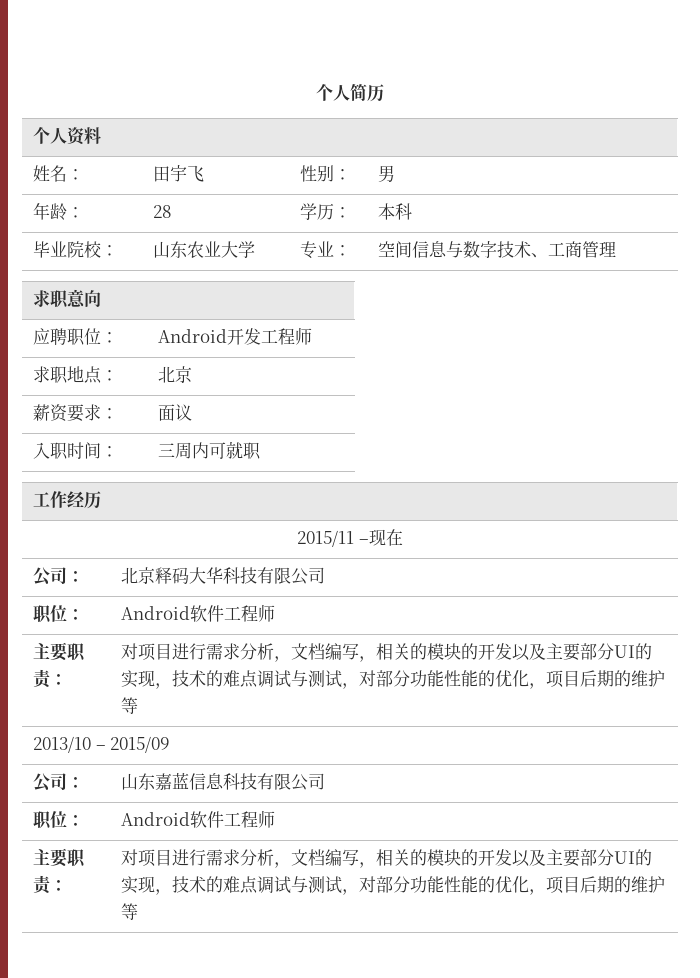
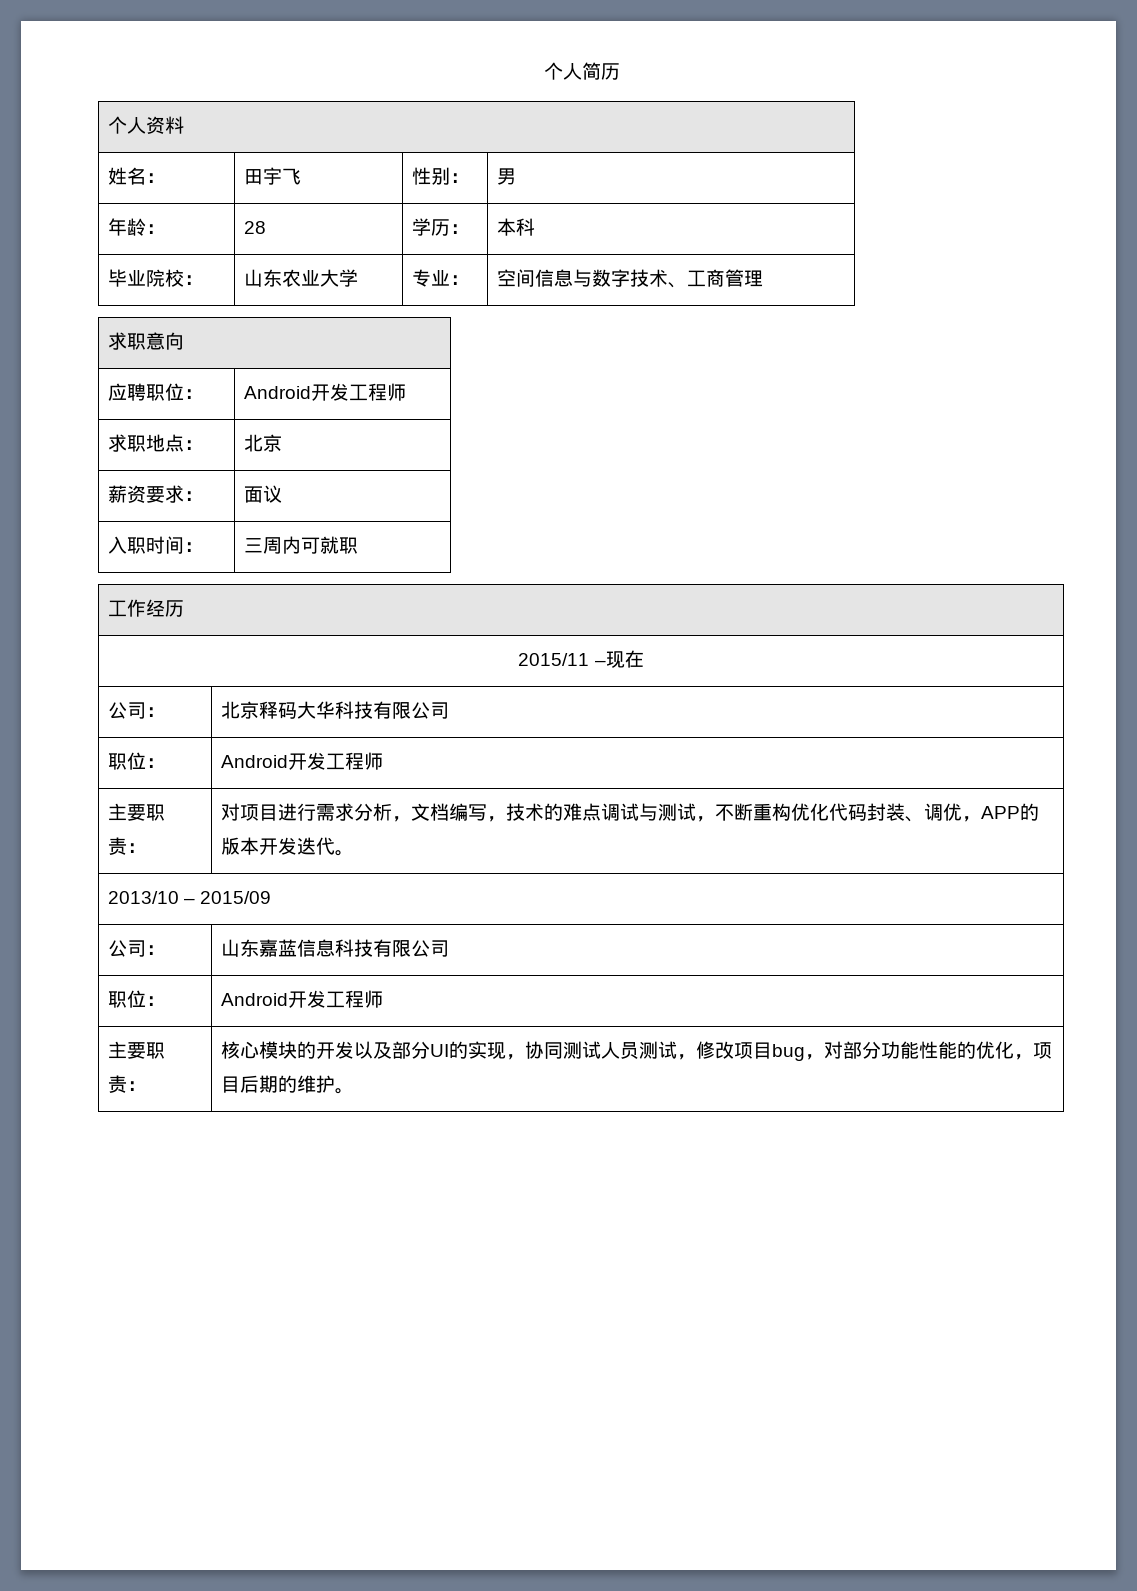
[189,605,224,622] 软件 -> [288,752,327,770] 开发
[375,643,652,661] [120,670,665,689] [120,697,138,714] 相关的模块的开发以及主要部分UI的实现，技术的难点调试与测试，对部分功能性能的优化，项目后期的维护等 -> [506,803,1040,822] [221,837,355,856] 技术的难点调试与测试，不断重构优化代码封装、调优，APP的版本开发迭代。
[189,810,275,828] [32,848,86,868] [32,875,67,895] [120,849,652,868] [120,876,342,895] 软件工程师 // 主要职责： | 对项目进行需求分析，文档编写，相关的模块的开发以及主要部分UI的实现，技术的难点调试与测试 -> [288,990,384,1008] [108,1041,166,1059] [108,1075,147,1093] [221,1041,806,1061] 开发工程师 // 主要职责： | 核心模块的开发以及部分UI的实现，协同测试人员测试，修改项目bug
[120,903,138,920] 等 -> [335,1088,355,1094] 。

